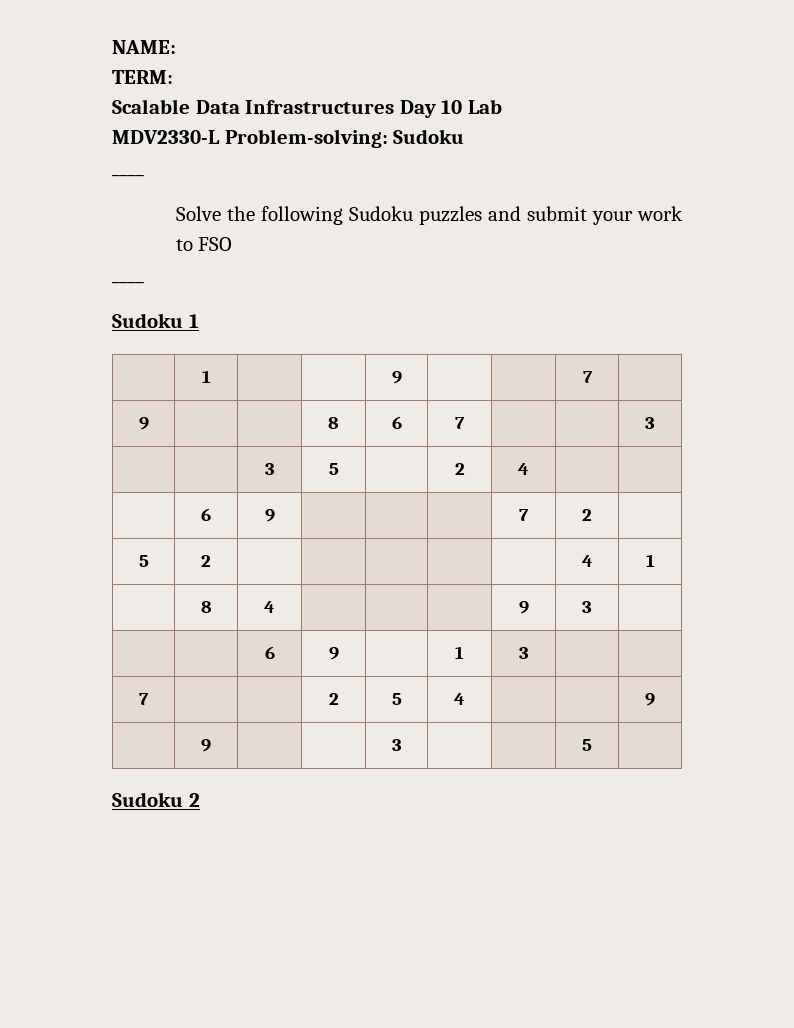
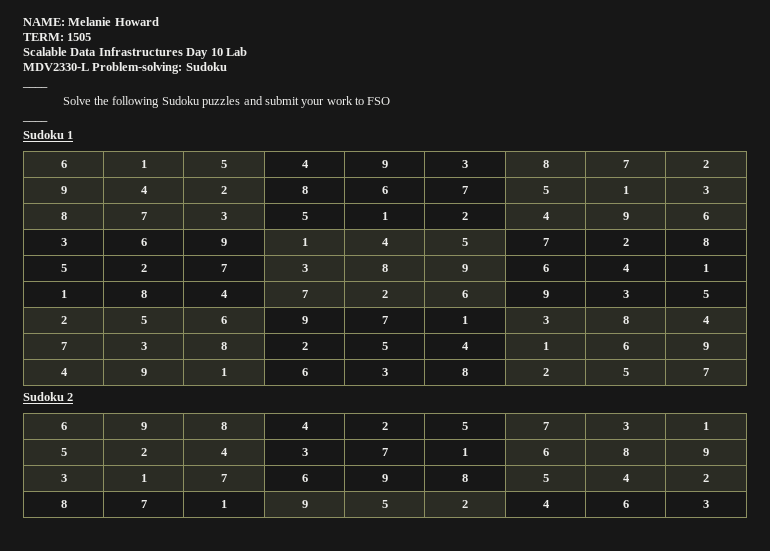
(176, 47) none -> [68,17,159,26] Melanie Howard
(173, 77) none -> [67,33,92,41] 1505
[201,370,211,383] [391,371,402,384] [582,371,593,383] [138,417,149,430] | 1 | | | 9 | | | 7 | // 9 | | -> [60,160,67,168] [140,160,147,168] [221,160,227,168] [301,160,309,168] [381,160,388,168] [462,160,468,168] [542,160,549,168] [622,160,629,168] [703,160,709,168] [60,186,67,194] [140,186,148,194] [221,186,227,194] 6 | 1 | 5 | 4 | 9 | 3 | 8 | 7 | 2 // 9 | 4 | 2
(465, 423) | -> [542,186,549,194] [622,186,629,194] 5 | 1
(655, 423) | -> [60,212,67,220] [140,212,147,220] 8 | 7
[454,463,465,475] [518,463,529,475] [201,508,211,521] [264,509,275,522] [519,509,529,521] [582,509,592,521] [138,555,149,567] [201,555,211,567] [581,555,593,567] [645,554,655,567] [200,601,212,613] [264,601,275,613] [518,601,529,614] [582,601,592,613] [264,646,275,659] [328,647,339,660] [455,646,464,659] [518,647,529,659] [139,693,149,705] | 2 | 4 | | // | 6 | 9 | | | | 7 | 2 | // 5 | 2 | | | | | | 4 | 1 // | 8 | 4 | | | | 9 | 3 | // | | 6 | 9 | | 1 | 3 | | // 7 | | -> [381,212,388,220] [462,212,468,220] [542,212,550,220] [622,212,629,220] [703,212,709,220] [60,238,67,246] [140,238,147,246] [221,238,227,246] [301,238,308,246] [381,238,389,246] [462,238,468,246] [542,238,549,246] [622,238,629,246] [703,238,709,246] [60,264,67,272] [140,264,147,272] [221,264,227,272] [301,264,308,272] [381,264,388,272] [462,264,468,272] [542,264,549,272] [622,264,630,272] [703,264,709,272] [60,290,67,298] [140,290,147,298] [221,290,228,298] [301,290,308,298] [381,290,388,298] [462,290,468,298] [542,290,549,298] [622,290,629,298] [703,290,709,298] [60,316,67,324] [140,316,147,324] [221,316,227,324] [301,316,308,324] [381,316,388,324] [462,316,468,324] [542,316,549,324] [622,316,629,324] [703,316,710,324] [60,342,67,350] [140,342,147,350] [221,342,227,350] 1 | 2 | 4 | 9 | 6 // 3 | 6 | 9 | 1 | 4 | 5 | 7 | 2 | 8 // 5 | 2 | 7 | 3 | 8 | 9 | 6 | 4 | 1 // 1 | 8 | 4 | 7 | 2 | 6 | 9 | 3 | 5 // 2 | 5 | 6 | 9 | 7 | 1 | 3 | 8 | 4 // 7 | 3 | 8
[645,693,655,706] [201,739,211,752] [391,739,402,751] [582,739,592,751] | | 9 // | 9 | | | 3 | | | 5 | -> [542,342,549,350] [622,342,629,350] [703,342,709,350] [60,368,68,376] [140,368,147,376] [221,368,227,376] [301,368,308,376] [381,368,388,376] [462,368,468,376] [542,368,549,376] [622,368,629,376] [703,368,709,376] 1 | 6 | 9 // 4 | 9 | 1 | 6 | 3 | 8 | 2 | 5 | 7
(200, 800) none -> [60,422,67,430] [140,422,147,430] [221,422,227,430] [301,422,309,430] [381,422,388,430] [462,422,468,430] [542,422,549,430] [622,422,629,430] [703,422,709,430] [60,448,67,456] [140,448,147,456] [221,448,228,456] [301,448,308,456] [381,448,388,456] [462,448,468,456] [542,448,549,456] [622,448,629,456] [703,448,709,456] [60,474,67,482] [140,474,147,482] [221,474,227,482] [301,474,308,482] [381,474,388,482] [462,474,468,482] [542,474,549,482] [622,474,630,482] [703,474,709,482] [60,500,67,508] [140,500,147,508] [221,500,227,508] [301,500,308,508] [381,500,388,508] [462,500,468,508] [542,500,550,508] [622,500,629,508] [703,500,709,508] // 6 | 9 | 8 | 4 | 2 | 5 | 7 | 3 | 1 // 5 | 2 | 4 | 3 | 7 | 1 | 6 | 8 | 9 // 3 | 1 | 7 | 6 | 9 | 8 | 5 | 4 | 2 // 8 | 7 | 1 | 9 | 5 | 2 | 4 | 6 | 3

